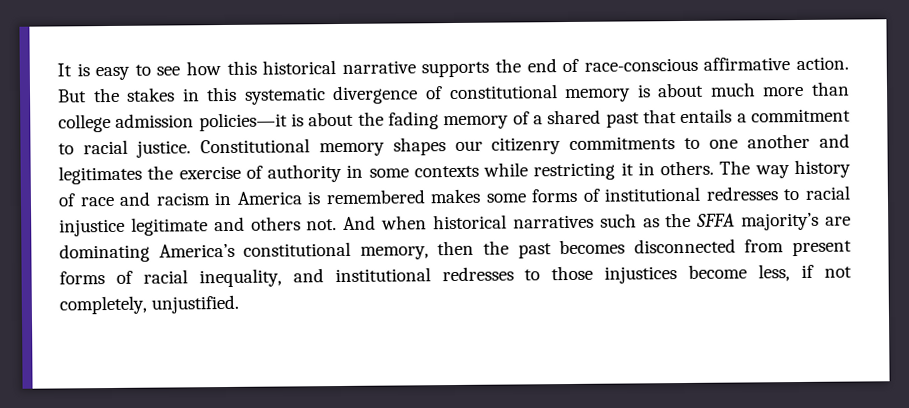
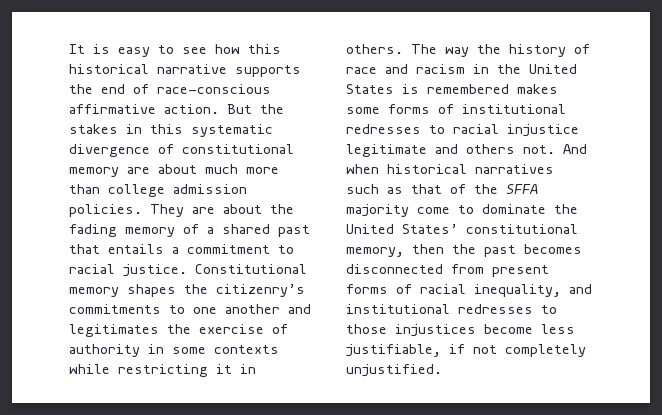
[636,84,651,98] is -> [127,167,150,174] are
[198,112,304,132] policies—it is -> [69,204,215,217] policies. They are
[454,137,562,155] our citizenry -> [184,284,305,297] the citizenry’s
(790, 172) none -> [477,44,501,54] the
[236,191,302,205] America -> [497,64,577,74] [346,84,394,94] the United States
[665,212,852,231] [59,243,235,263] the SFFA majority’s are dominating America’s -> [411,184,538,194] [346,204,578,217] [346,224,458,234] that of the SFFA majority come to dominate the United States’
[758,264,791,282] less, -> [541,324,575,334] [346,344,441,357] less justifiable,
[59,295,147,315] completely, -> [505,344,586,357] completely

